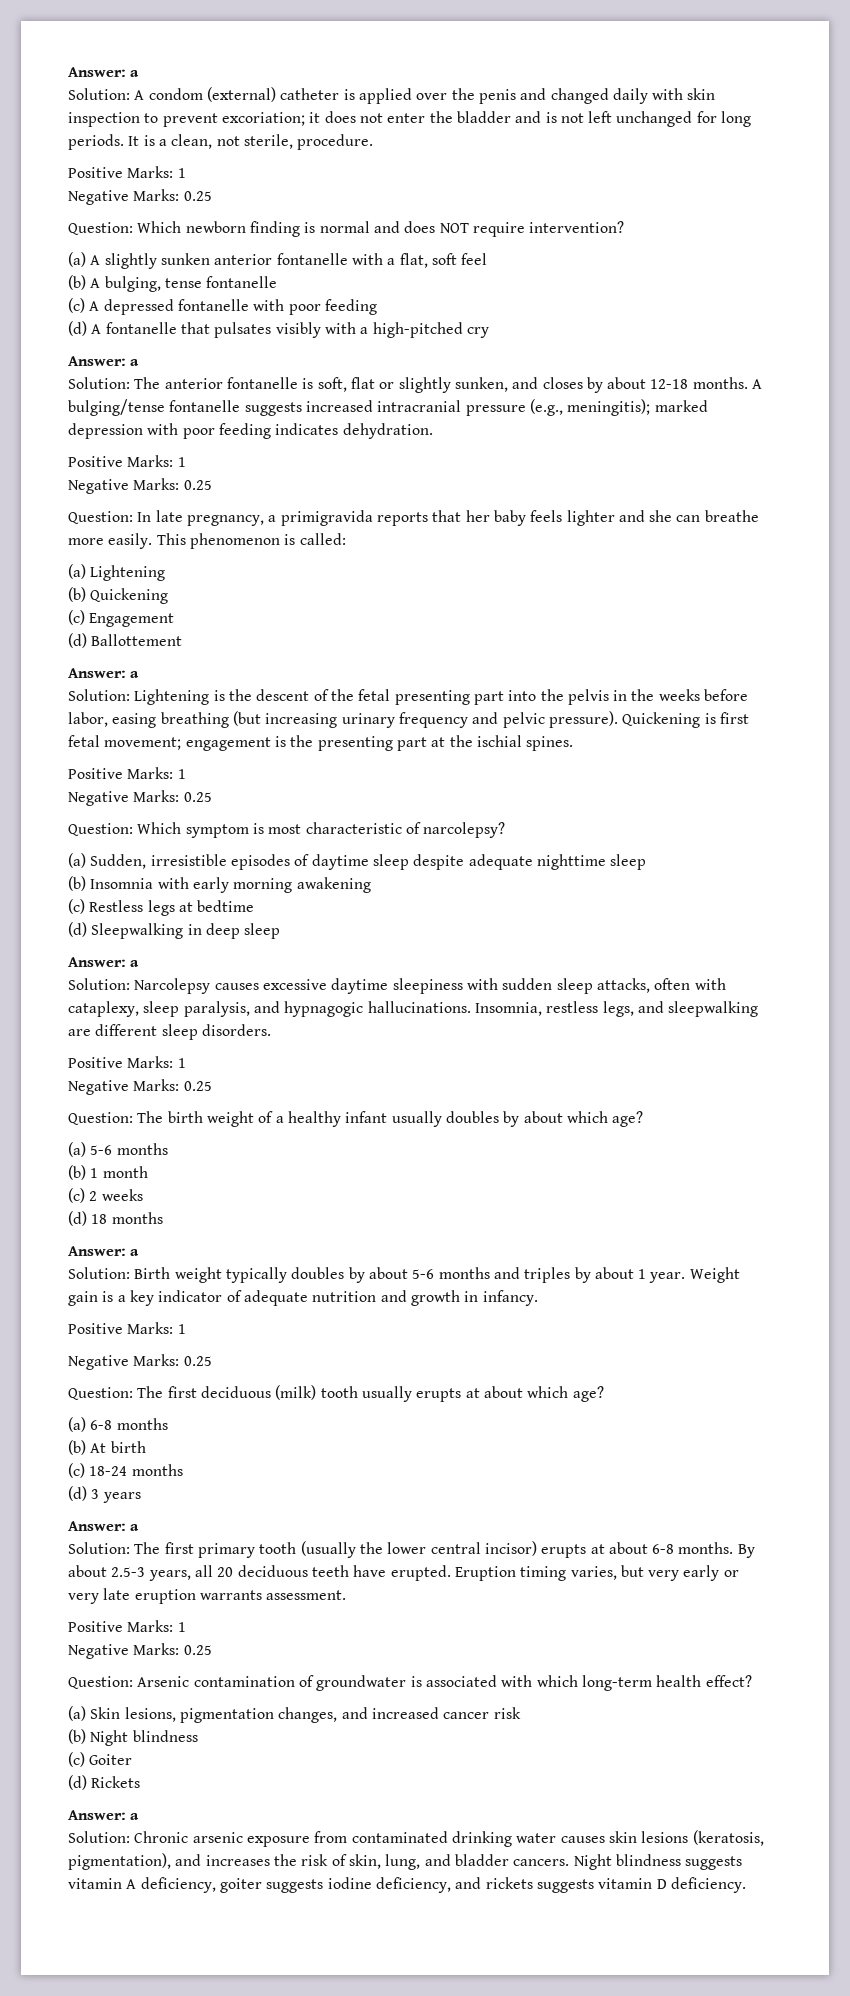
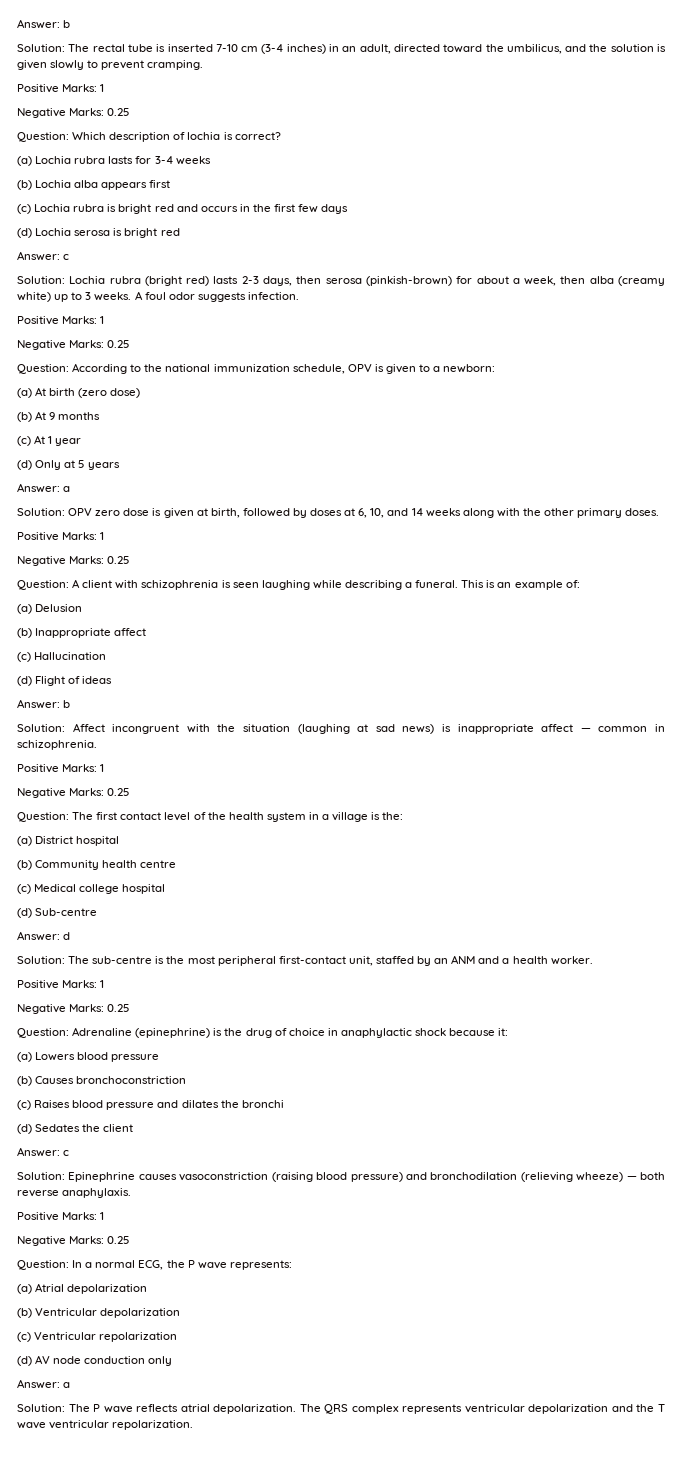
[68,67,140,77] [68,87,716,104] [68,111,752,127] [68,134,374,150] [68,166,186,178] [68,189,212,205] [68,221,625,237] [68,252,488,269] [68,275,278,292] [68,298,377,315] [68,321,489,338] [68,356,140,366] [68,377,763,393] [68,399,708,416] [68,423,433,439] [68,455,186,467] [68,478,212,494] [68,510,759,526] [68,533,346,549] [68,564,166,581] [68,587,169,604] [68,610,175,627] [68,633,183,648] [68,668,140,678] [68,689,749,705] [68,711,749,728] [68,735,574,751] [68,767,186,779] [68,790,212,806] [68,822,506,838] [68,853,647,870] [68,876,371,893] [68,899,255,916] [68,922,281,939] [68,957,140,967] [68,978,726,994] [68,1001,759,1017] [68,1024,271,1040] [68,1056,186,1068] [68,1079,212,1095] [68,1111,644,1127] [68,1142,168,1157] [68,1165,148,1180] [68,1188,143,1203] [68,1211,163,1226] [68,1246,140,1256] [68,1267,740,1283] [68,1290,538,1306] Answer: a // Solution: A condom (external) catheter is applied over the penis and changed daily with skin inspection to prevent excoriation; it does not enter the bladder and is not left unchanged for long periods. It is a clean, not sterile, procedure. // Positive Marks: 1 // Negative Marks: 0.25 // Question: Which newborn finding is normal and does NOT require intervention? // (a) A slightly sunken anterior fontanelle with a flat, soft feel // (b) A bulging, tense fontanelle // (c) A depressed fontanelle with poor feeding // (d) A fontanelle that pulsates visibly with a high-pitched cry // Answer: a // Solution: The anterior fontanelle is soft, flat or slightly sunken, and closes by about 12-18 months. A bulging/tense fontanelle suggests increased intracranial pressure (e.g., meningitis); marked depression with poor feeding indicates dehydration. // Positive Marks: 1 // Negative Marks: 0.25 // Question: In late pregnancy, a primigravida reports that her baby feels lighter and she can breathe more easily. This phenomenon is called: // (a) Lightening // (b) Quickening // (c) Engagement // (d) Ballottement // Answer: a // Solution: Lightening is the descent of the fetal presenting part into the pelvis in the weeks before labor, easing breathing (but increasing urinary frequency and pelvic pressure). Quickening is first fetal movement; engagement is the presenting part at the ischial spines. // Positive Marks: 1 // Negative Marks: 0.25 // Question: Which symptom is most characteristic of narcolepsy? // (a) Sudden, irresistible episodes of daytime sleep despite adequate nighttime sleep // (b) Insomnia with early morning awakening // (c) Restless legs at bedtime // (d) Sleepwalking in deep sleep // Answer: a // Solution: Narcolepsy causes excessive daytime sleepiness with sudden sleep attacks, often with cataplexy, sleep paralysis, and hypnagogic hallucinations. Insomnia, restless legs, and sleepwalking are different sleep disorders. // Positive Marks: 1 // Negative Marks: 0.25 // Question: The birth weight of a healthy infant usually doubles by about which age? // (a) 5-6 months // (b) 1 month // (c) 2 weeks // (d) 18 months // Answer: a // Solution: Birth weight typically doubles by about 5-6 months and triples by about 1 year. Weight gain is a key indicator of adequate nutrition and growth in infancy. -> [17,19,71,29] [17,44,666,54] [17,60,204,70] [17,84,105,93] [17,108,131,118] [17,132,281,142] [17,156,211,166] [17,180,171,190] [17,204,349,214] [17,228,180,238] [17,251,70,261] [17,276,665,286] [17,291,299,302] [17,316,105,325] [17,340,131,350] [17,363,496,374] [17,387,141,398] [17,411,101,422] [17,435,82,446] [17,460,121,470] [17,483,71,493] [17,508,660,518] [17,532,105,541] [17,556,131,566] [17,579,580,590] [17,604,83,614] [17,628,147,638] [17,652,107,662] [17,676,113,686] [17,699,71,709] [17,723,666,734] [17,740,97,750] Answer: b // Solution: The rectal tube is inserted 7-10 cm (3-4 inches) in an adult, directed toward the umbilicus, and the solution is given slowly to prevent cramping. // Positive Marks: 1 // Negative Marks: 0.25 // Question: Which description of lochia is correct? // (a) Lochia rubra lasts for 3-4 weeks // (b) Lochia alba appears first // (c) Lochia rubra is bright red and occurs in the first few days // (d) Lochia serosa is bright red // Answer: c // Solution: Lochia rubra (bright red) lasts 2-3 days, then serosa (pinkish-brown) for about a week, then alba (creamy white) up to 3 weeks. A foul odor suggests infection. // Positive Marks: 1 // Negative Marks: 0.25 // Question: According to the national immunization schedule, OPV is given to a newborn: // (a) At birth (zero dose) // (b) At 9 months // (c) At 1 year // (d) Only at 5 years // Answer: a // Solution: OPV zero dose is given at birth, followed by doses at 6, 10, and 14 weeks along with the other primary doses. // Positive Marks: 1 // Negative Marks: 0.25 // Question: A client with schizophrenia is seen laughing while describing a funeral. This is an example of: // (a) Delusion // (b) Inappropriate affect // (c) Hallucination // (d) Flight of ideas // Answer: b // Solution: Affect incongruent with the situation (laughing at sad news) is inappropriate affect — common in schizophrenia.
[200,1385,604,1402] [68,1417,168,1432] [68,1440,146,1455] [68,1463,183,1478] [68,1486,141,1503] [68,1521,140,1531] [68,1541,755,1558] [68,1565,739,1581] [68,1588,347,1604] [68,1620,186,1632] [68,1643,212,1659] [68,1675,752,1691] [68,1706,521,1723] [68,1729,198,1746] [68,1752,133,1767] [68,1775,141,1790] [68,1810,140,1820] [68,1830,764,1847] [68,1853,743,1870] [68,1877,746,1893] deciduous (milk) tooth usually erupts at about which age? // (a) 6-8 months // (b) At birth // (c) 18-24 months // (d) 3 years // Answer: a // Solution: The first primary tooth (usually the lower central incisor) erupts at about 6-8 months. By about 2.5-3 years, all 20 deciduous teeth have erupted. Eruption timing varies, but very early or very late eruption warrants assessment. // Positive Marks: 1 // Negative Marks: 0.25 // Question: Arsenic contamination of groundwater is associated with which long-term health effect? // (a) Skin lesions, pigmentation changes, and increased cancer risk // (b) Night blindness // (c) Goiter // (d) Rickets // Answer: a // Solution: Chronic arsenic exposure from contaminated drinking water causes skin lesions (keratosis, pigmentation), and increases the risk of skin, lung, and bladder cancers. Night blindness suggests vitamin A deficiency, goiter suggests iodine deficiency, and rickets suggests vitamin D deficiency. -> [120,812,404,822] [17,836,120,846] [17,860,177,870] [17,884,166,894] [17,908,98,918] [17,931,71,941] [17,955,593,966] [17,980,105,989] [17,1004,131,1014] [17,1027,509,1038] [17,1052,160,1062] [17,1076,187,1086] [17,1100,284,1110] [17,1124,134,1134] [17,1147,70,1157] [17,1172,665,1182] [17,1188,132,1198] [17,1212,105,1221] [17,1236,131,1246] [17,1260,292,1270] [17,1283,148,1294] [17,1308,181,1318] [17,1332,178,1342] [17,1355,173,1366] [17,1379,71,1389] [17,1404,665,1414] [17,1420,194,1430] contact level of the health system in a village is the: // (a) District hospital // (b) Community health centre // (c) Medical college hospital // (d) Sub-centre // Answer: d // Solution: The sub-centre is the most peripheral first-contact unit, staffed by an ANM and a health worker. // Positive Marks: 1 // Negative Marks: 0.25 // Question: Adrenaline (epinephrine) is the drug of choice in anaphylactic shock because it: // (a) Lowers blood pressure // (b) Causes bronchoconstriction // (c) Raises blood pressure and dilates the bronchi // (d) Sedates the client // Answer: c // Solution: Epinephrine causes vasoconstriction (raising blood pressure) and bronchodilation (relieving wheeze) — both reverse anaphylaxis. // Positive Marks: 1 // Negative Marks: 0.25 // Question: In a normal ECG, the P wave represents: // (a) Atrial depolarization // (b) Ventricular depolarization // (c) Ventricular repolarization // (d) AV node conduction only // Answer: a // Solution: The P wave reflects atrial depolarization. The QRS complex represents ventricular depolarization and the T wave ventricular repolarization.

